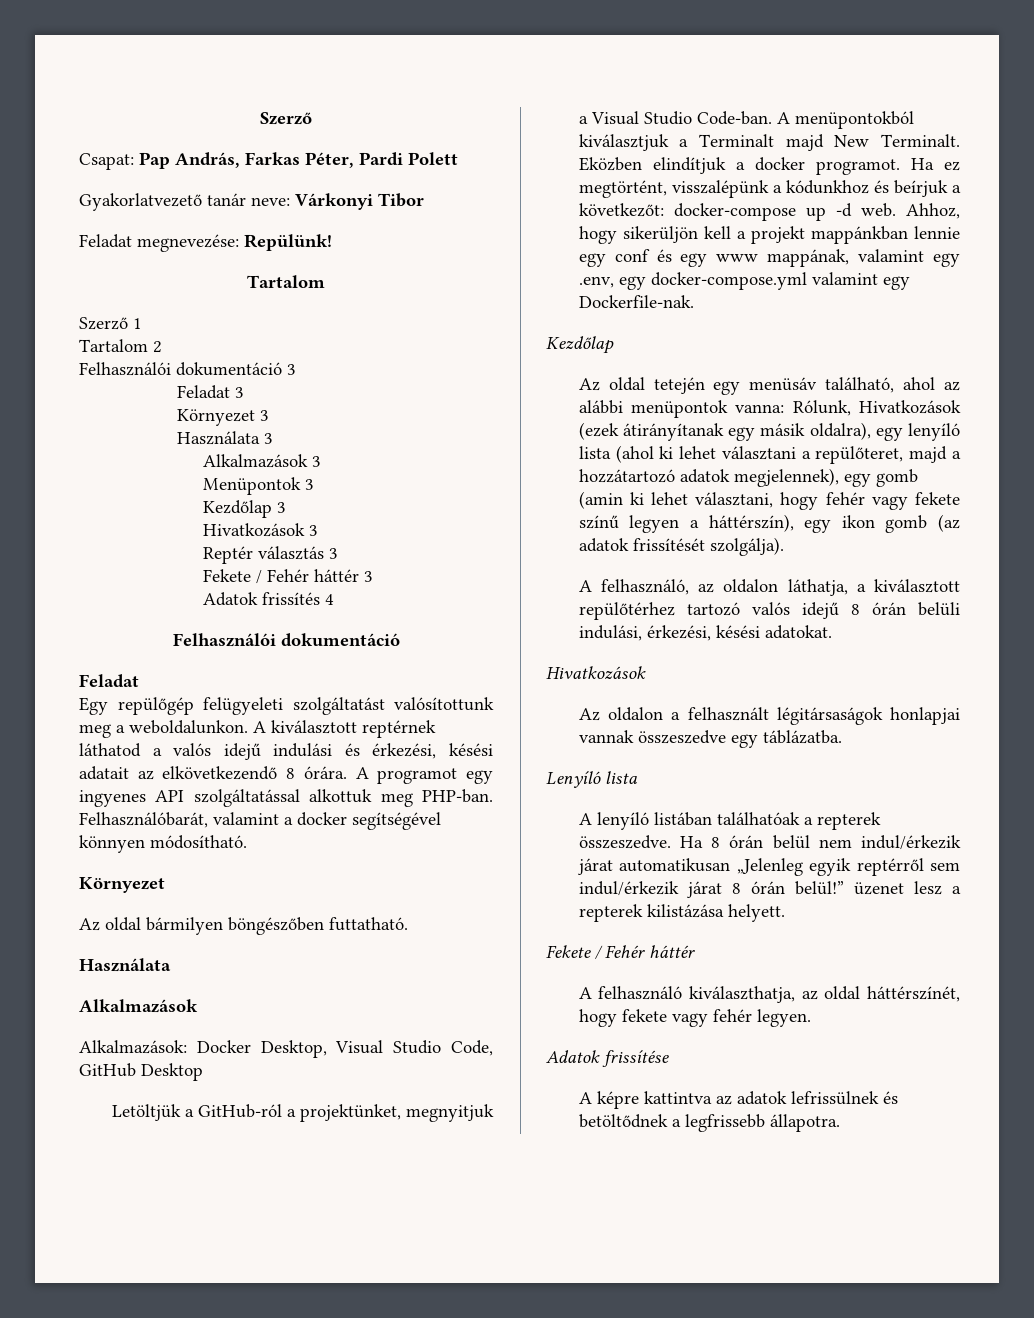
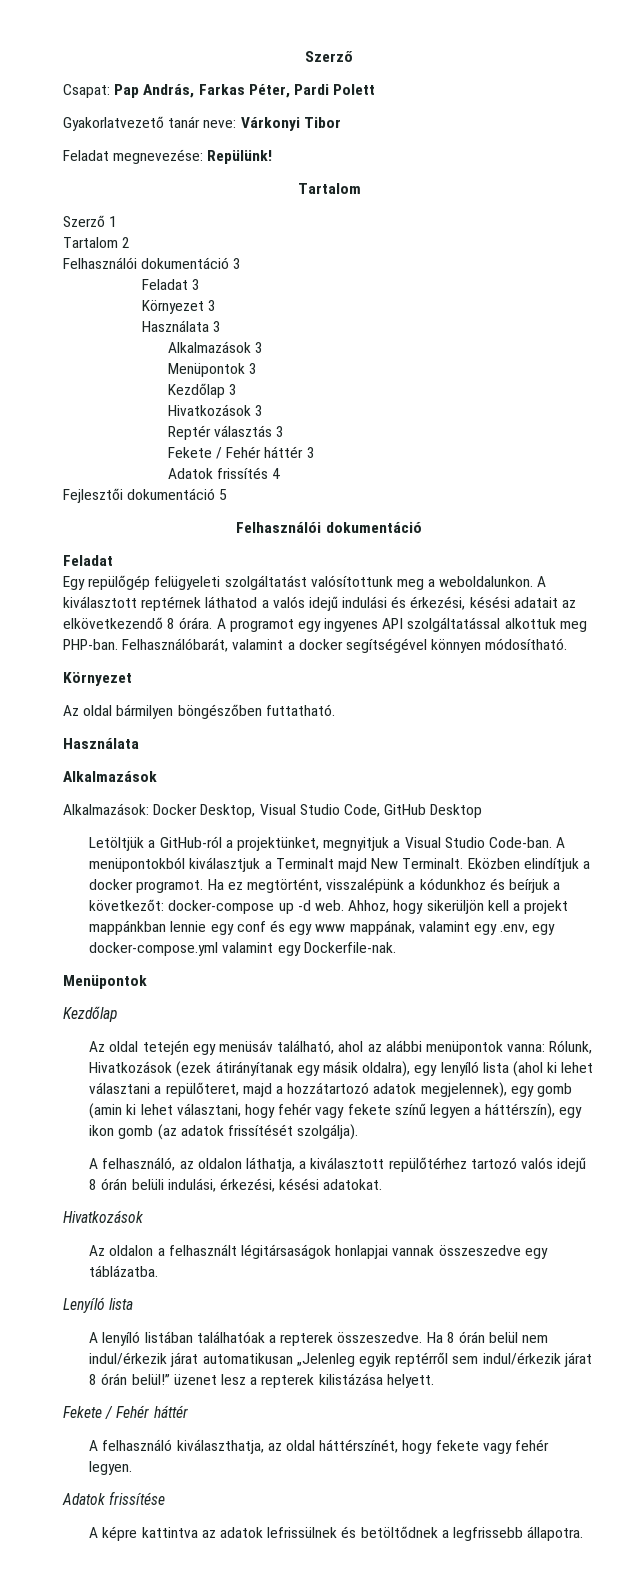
(335, 599) none -> [63,488,228,503] // Fejlesztői dokumentáció 5
(694, 301) none -> [63,975,147,989] // Menüpontok

